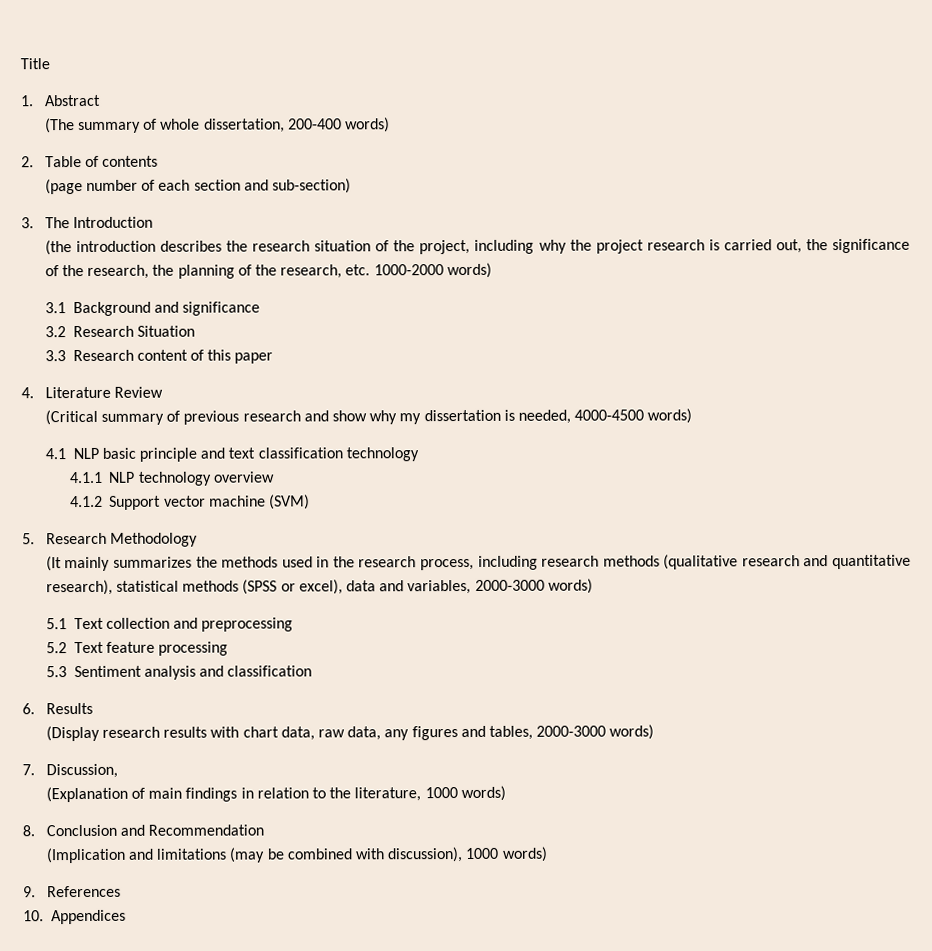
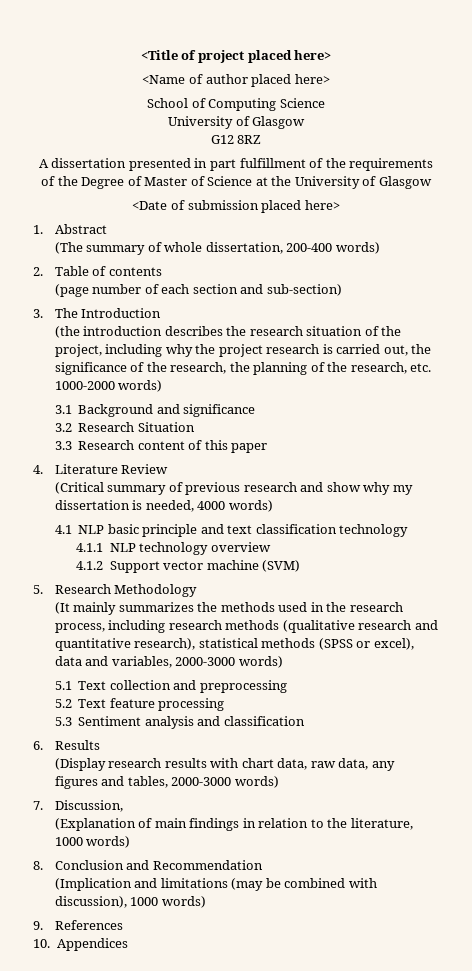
[20,58,50,70] Title -> [140,50,332,63] [142,74,330,87] [147,98,325,111] [167,116,306,129] [210,135,262,144] [38,158,434,171] [41,176,432,189] [132,200,340,213] <Title of project placed here> // <Name of author placed here> // School of Computing Science // University of Glasgow // G12 8RZ // A dissertation presented in part fulfillment of the requirements of the Degree of Master of Science at the University of Glasgow // <Date of submission placed here>
[574,409,645,421] 4000-4500 -> [197,501,226,510] 4000

